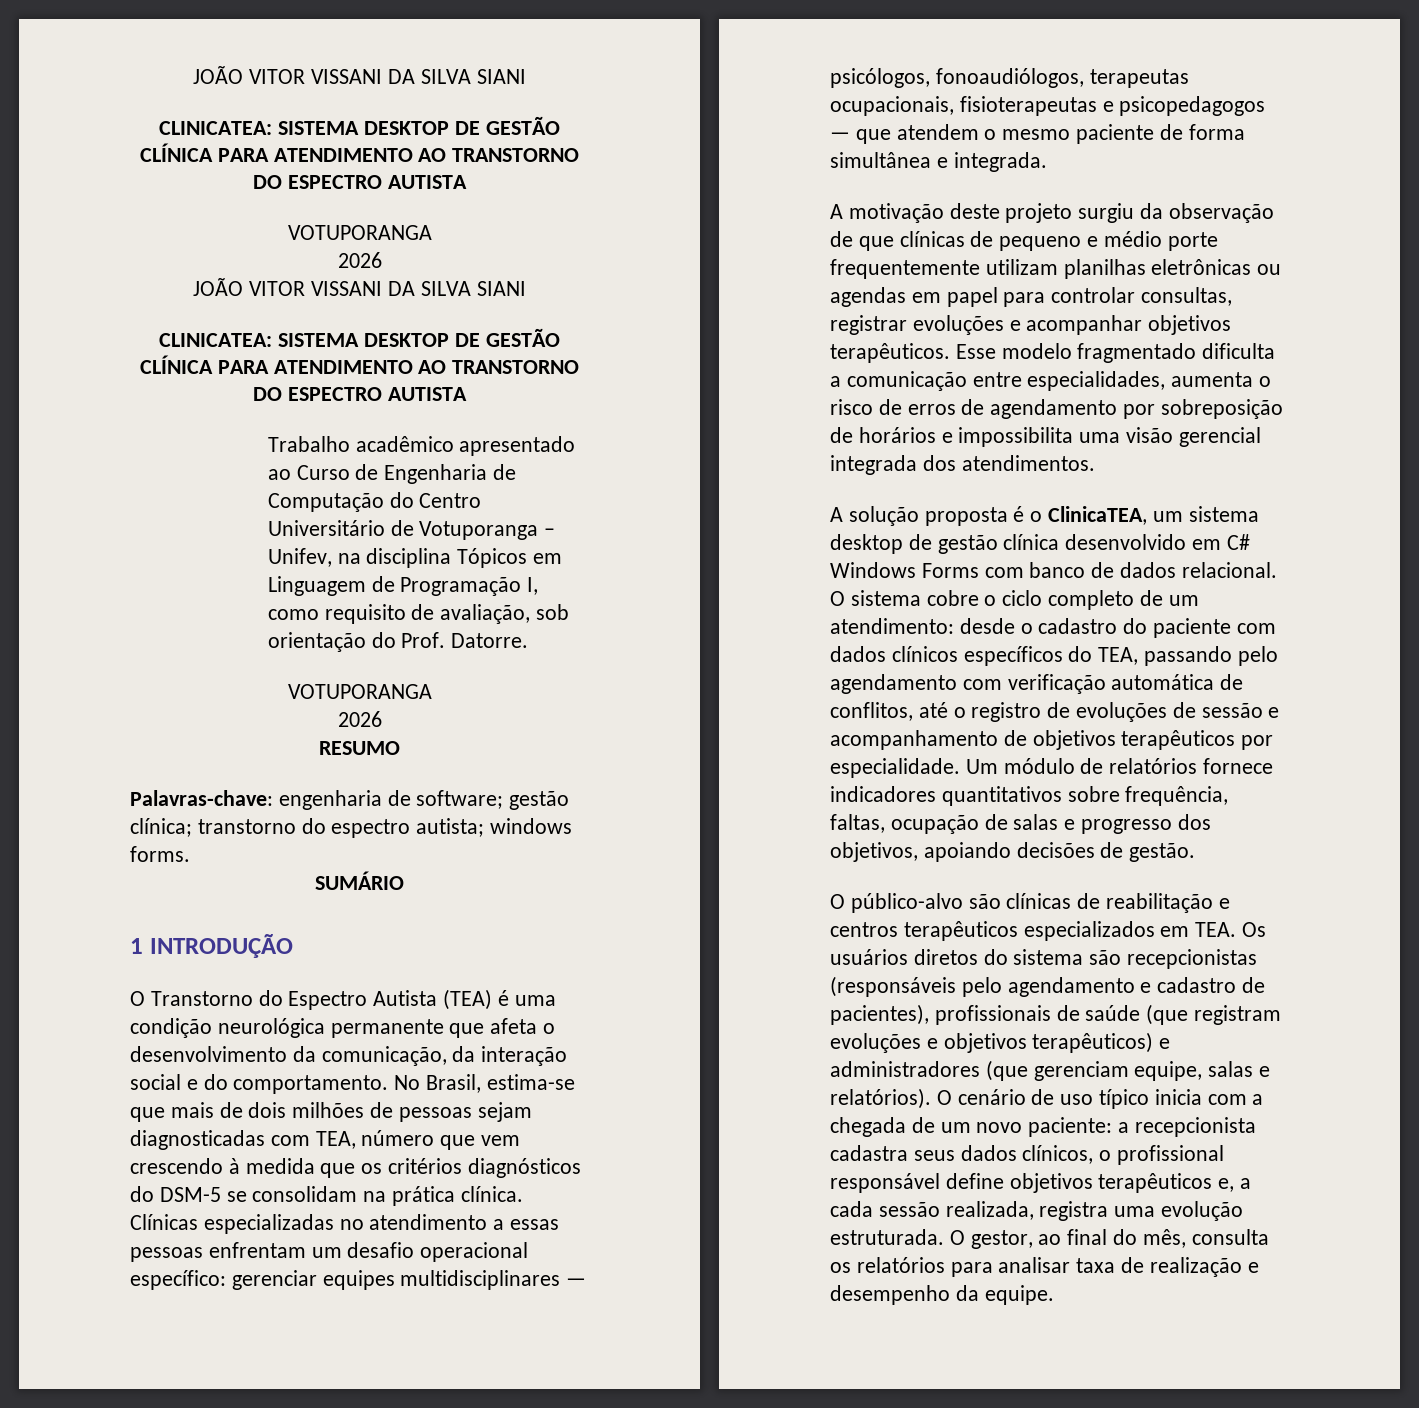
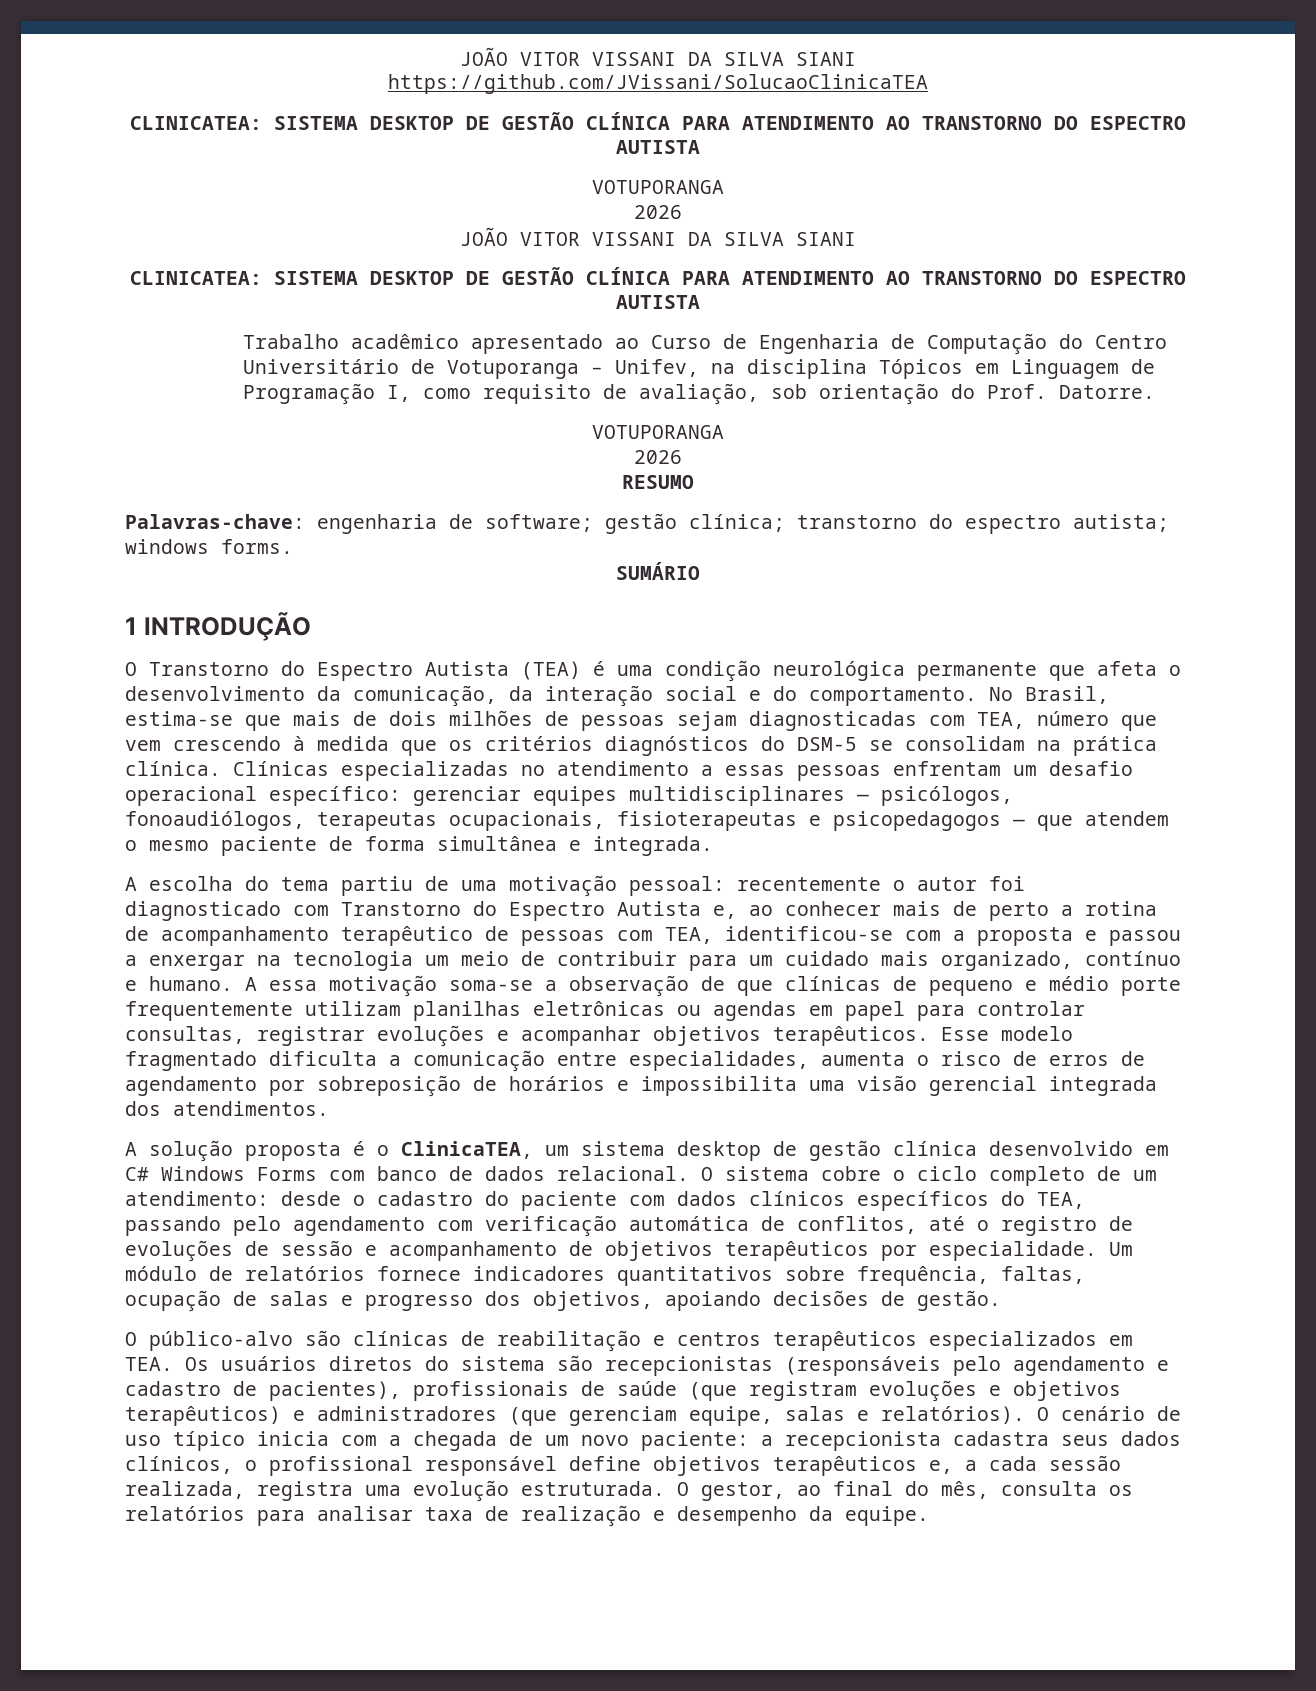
[193,66,526,84] JOÃO VITOR VISSANI DA SILVA SIANI -> [460,47,856,66] [388,74,928,94] JOÃO VITOR VISSANI DA SILVA SIANI // https://github.com/JVissani/SolucaoClinicaTEA
[848,203,1164,223] motivação deste projeto surgiu da -> [149,875,1025,897] [125,901,1157,921] [125,926,1181,946] [125,951,1181,971] [125,975,557,997] escolha do tema partiu de uma motivação pessoal: recentemente o autor foi diagnosticado com Transtorno do Espectro Autista e, ao conhecer mais de perto a rotina de acompanhamento terapêutico de pessoas com TEA, identificou-se com a proposta e passou a enxergar na tecnologia um meio de contribuir para um cuidado mais organizado, contínuo e humano. A essa motivação soma-se a

